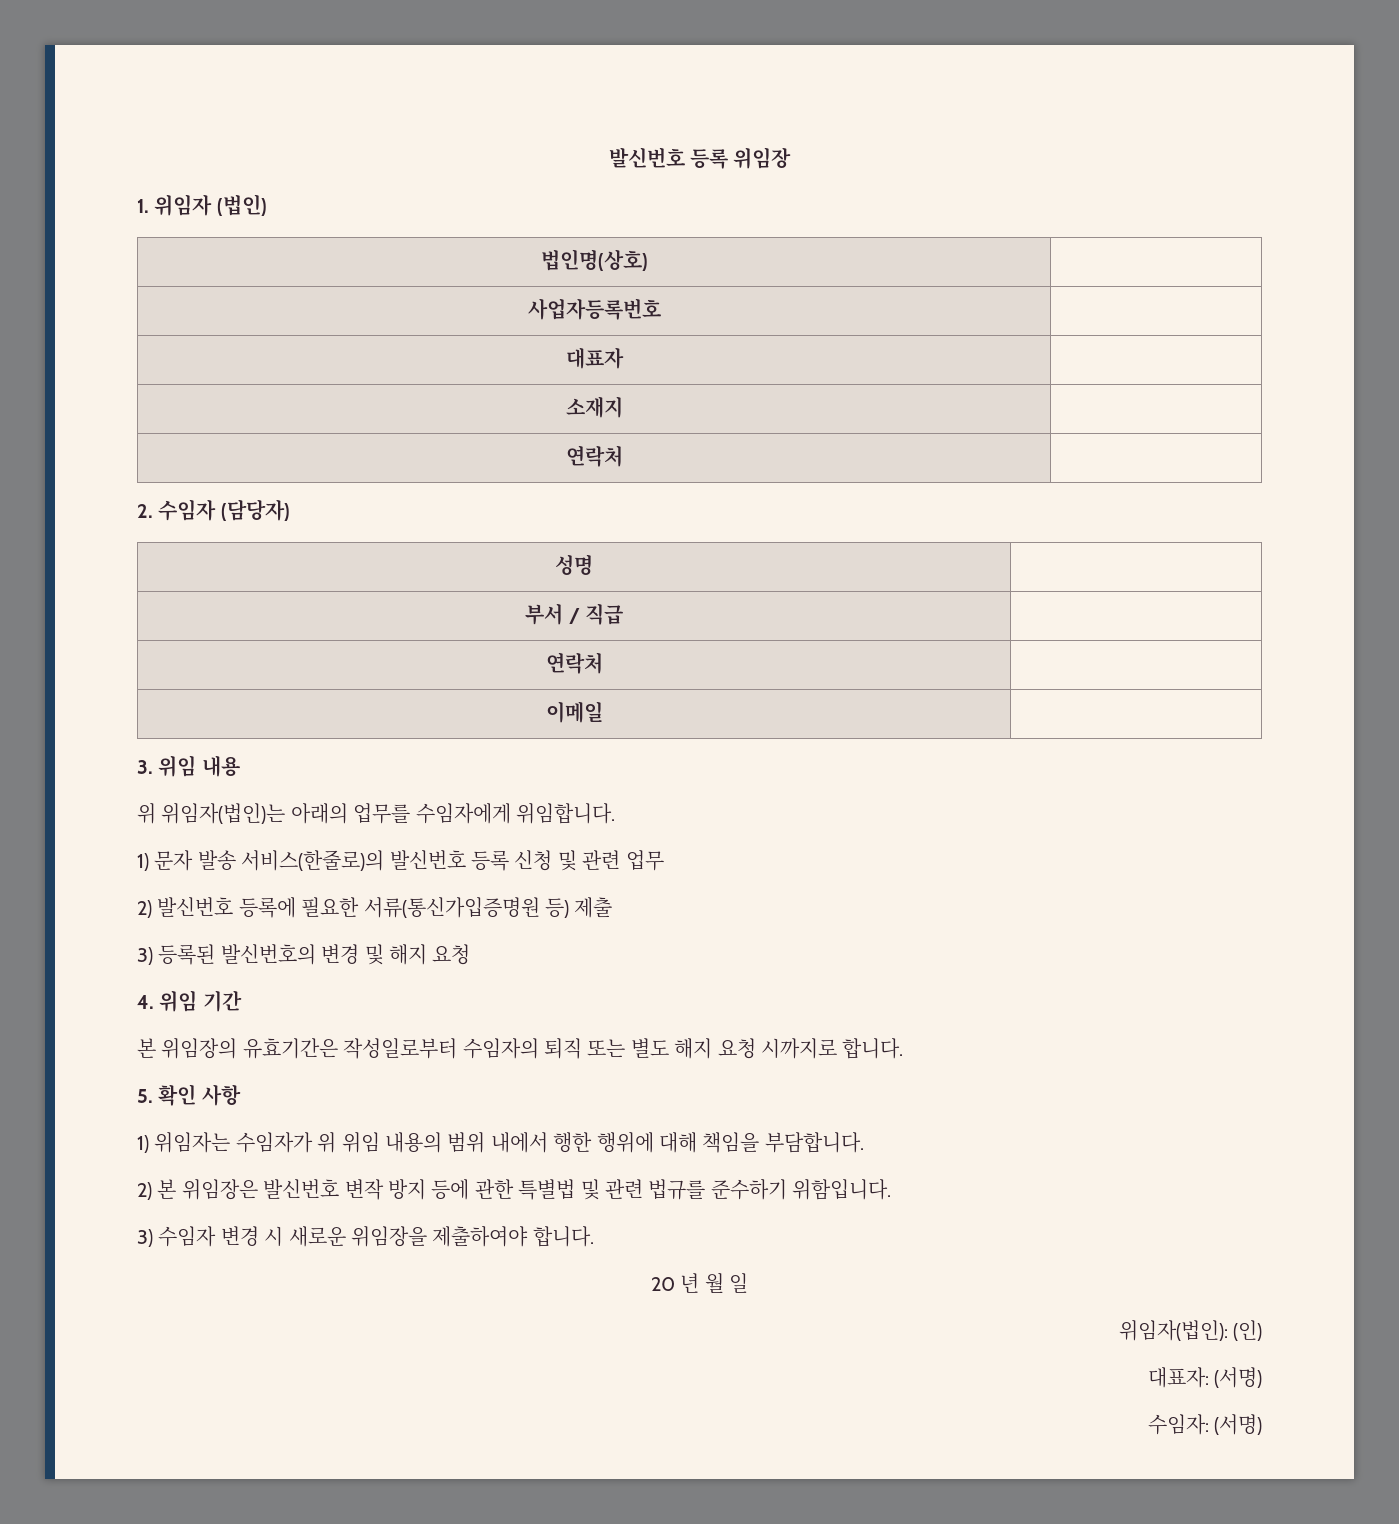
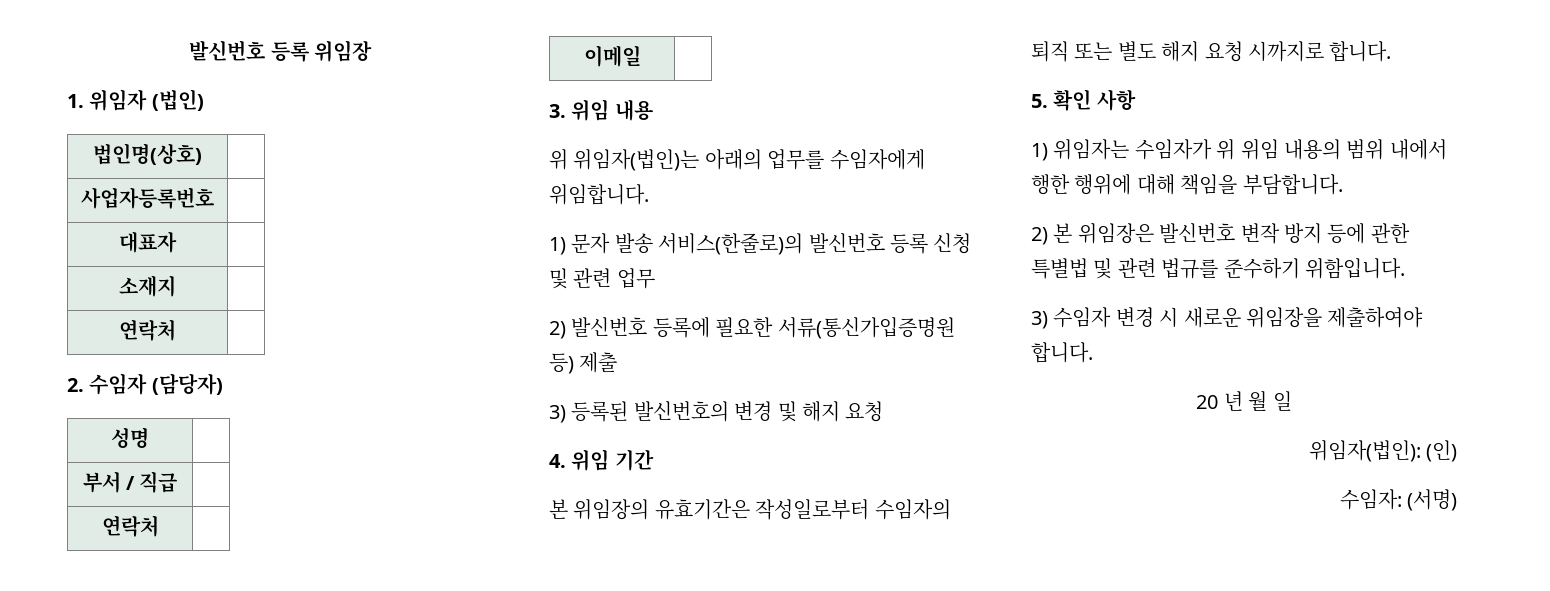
[1147,1367,1262,1388] // 대표자: (서명) -> (1457, 451) none

